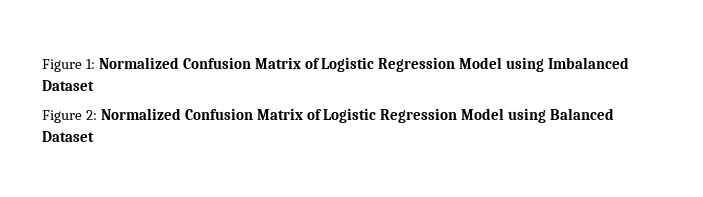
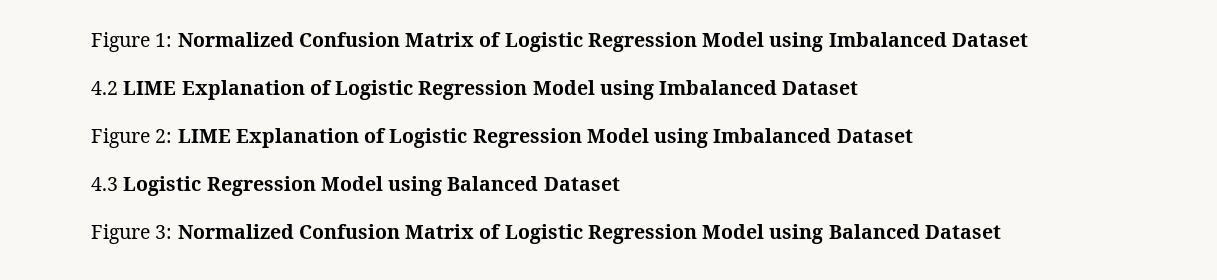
[42,110,97,123] Figure 2: -> [91,80,859,100] [91,128,913,148] [91,176,620,196] [91,224,173,244] 4.2 LIME Explanation of Logistic Regression Model using Imbalanced Dataset // Figure 2: LIME Explanation of Logistic Regression Model using Imbalanced Dataset // 4.3 Logistic Regression Model using Balanced Dataset // Figure 3:

